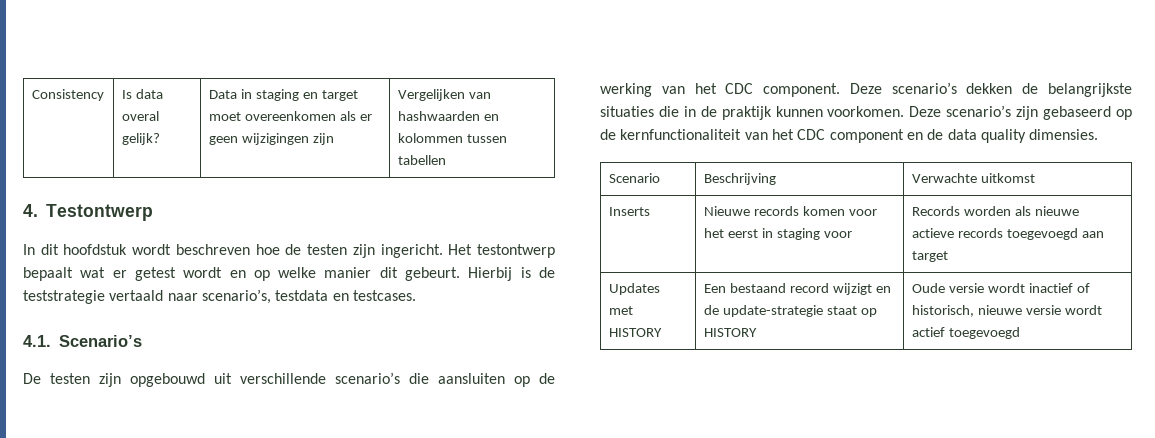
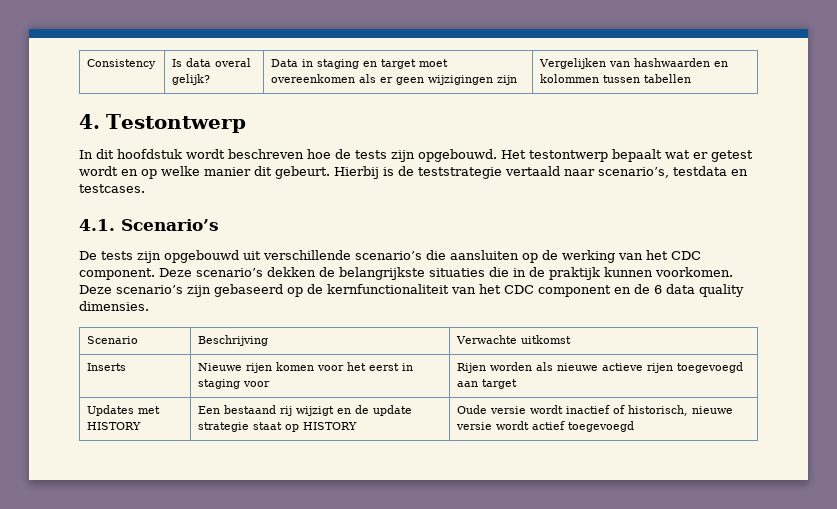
[307,244,443,258] testen zijn ingericht. -> [355,149,497,162] tests zijn opgebouwd.
[50,373,90,384] testen -> [101,251,133,260] tests
(944, 134) none -> [654,285,662,294] 6
[753,206,799,216] records -> [246,363,273,373] rijen
[911,206,960,216] Records -> [457,363,487,373] Rijen
[957,228,1003,238] records -> [647,363,674,373] rijen
[789,283,829,293] record -> [280,406,293,416] rij
[722,305,823,317] update-strategie -> [373,405,413,416] [198,422,250,432] update strategie

